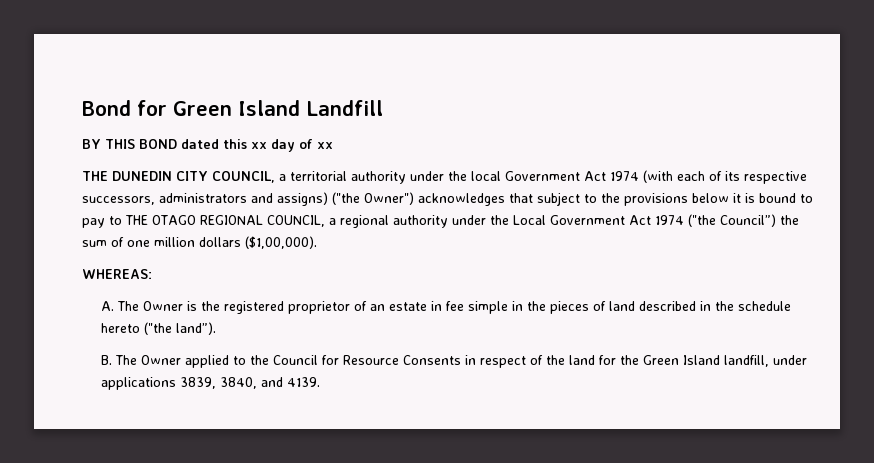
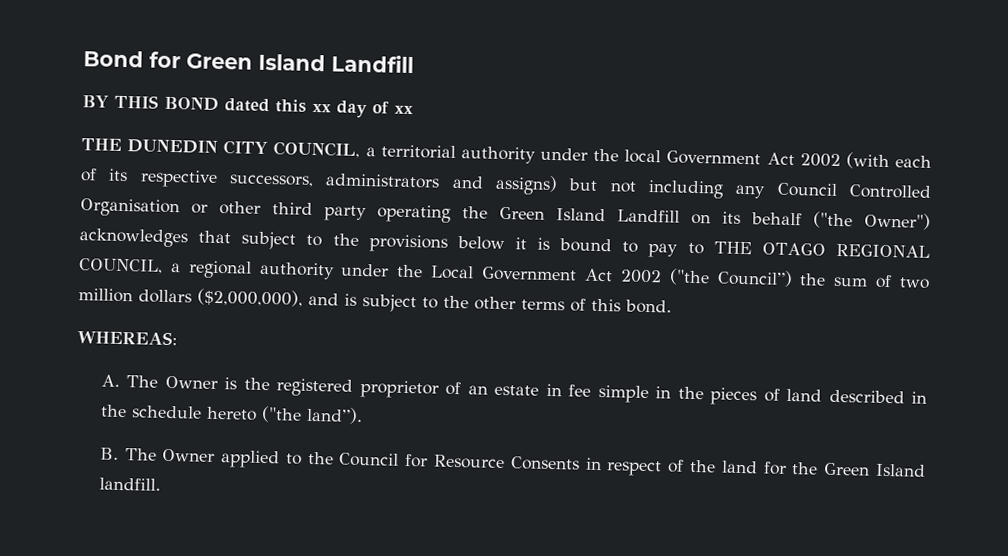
[610,171,639,181] 1974 -> [799,153,841,168] 2002
(328, 199) none -> [568,178,933,199] [80,198,802,226] but not including any Council Controlled Organisation or other third party operating the Green Island Landfill on its behalf
[655,215,684,225] 1974 -> [619,269,662,284] 2002
[127,240,150,247] one -> [899,277,931,289] two
[245,236,317,249] ($1,00,000). -> [197,288,672,314] ($2,000,000), and is subject to the other terms of this bond.
[724,355,808,367] [101,377,321,390] landfill, under applications 3839, 3840, and 4139. -> [98,477,161,491] landfill.

